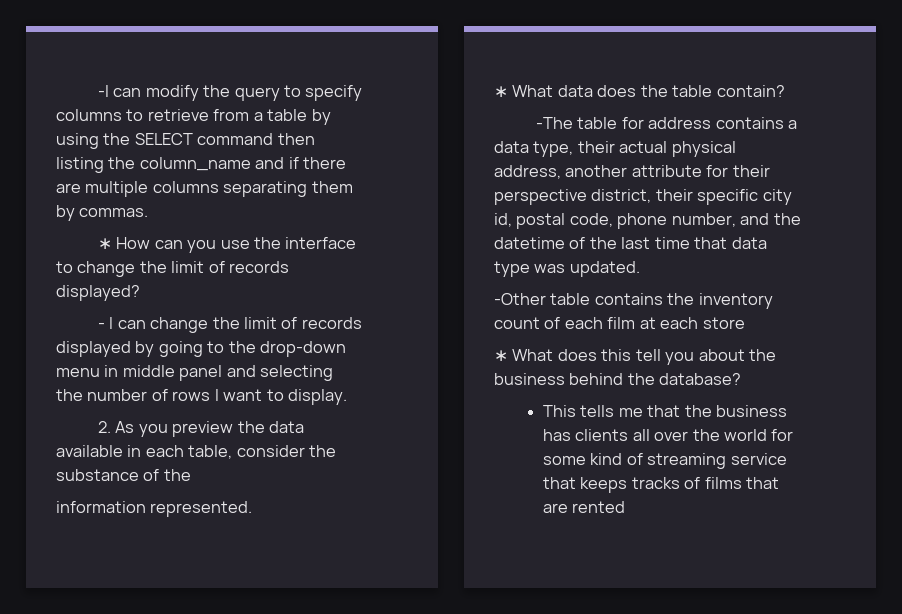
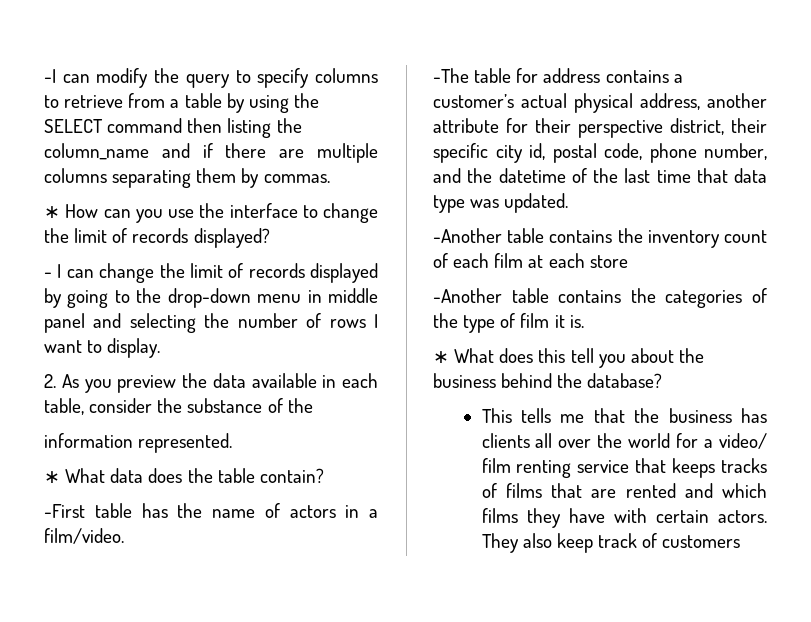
(785, 91) none -> [44,503,378,518] [44,528,124,544] // -First table has the name of actors in a film/video.
[494,141,615,157] data type, their -> [433,94,514,108] customer’s
[494,293,546,305] -Other -> [433,228,502,243] -Another
(745, 323) none -> [433,288,767,308] [433,313,584,333] // -Another table contains the categories of the type of film it is.
[542,453,727,469] some kind of streaming -> [704,433,767,449] [481,458,572,478] a video/ film renting
(626, 507) none -> [684,483,767,498] [481,508,767,528] [481,533,741,553] and which films they have with certain actors. They also keep track of customers

